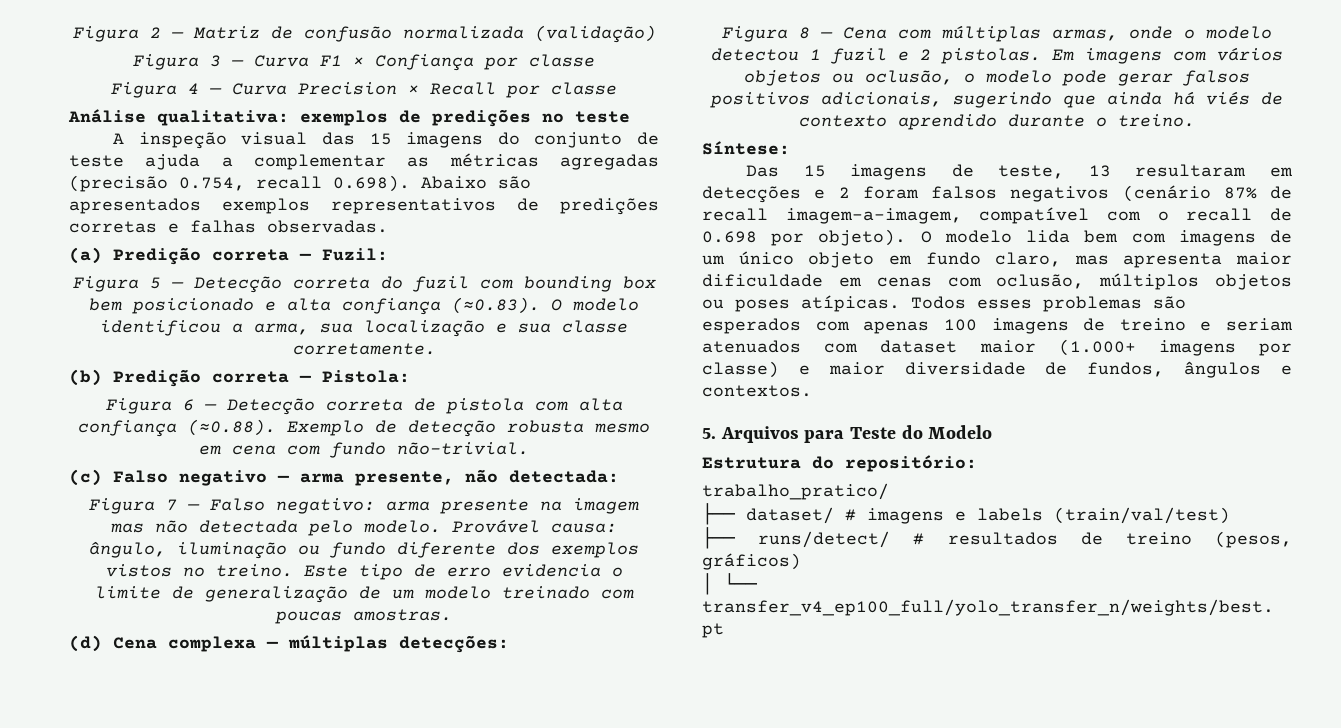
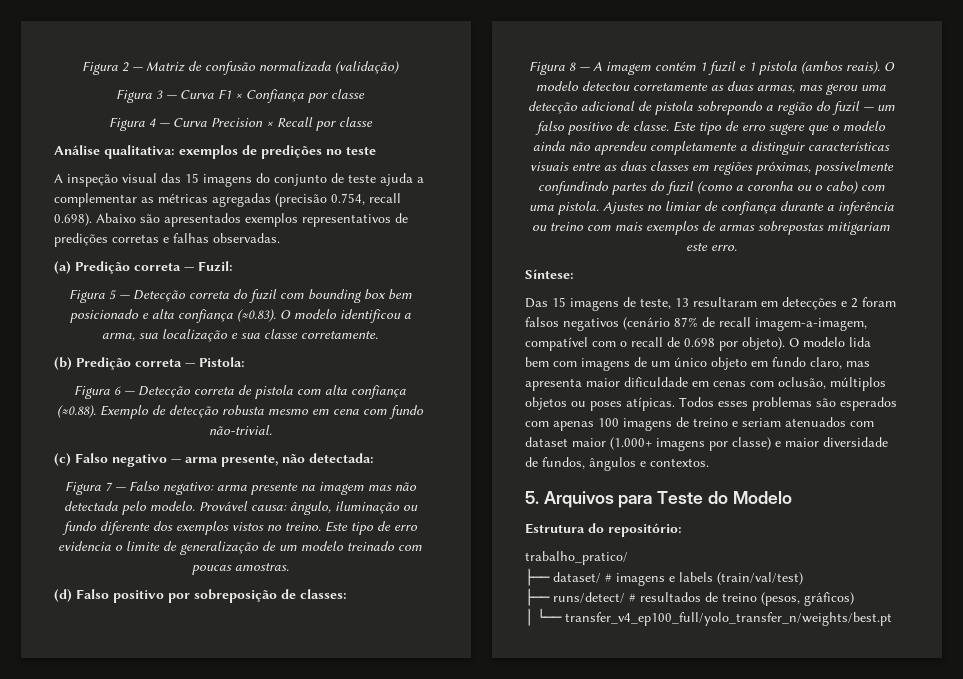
[113,635,509,653] [722,25,1272,42] [711,47,1283,64] [744,70,1250,86] [710,91,1283,108] [799,114,1195,130] Cena complexa — múltiplas detecções: // Figura 8 — Cena com múltiplas armas, onde o modelo detectou 1 fuzil e 2 pistolas. Em imagens com vários objetos ou oclusão, o modelo pode gerar falsos positivos adicionais, sugerindo que ainda há viés de contexto aprendido durante o treino. -> [76,589,347,603] [528,61,895,75] [536,81,886,95] [527,101,895,115] [535,121,886,135] [533,141,890,155] [529,161,894,175] [537,181,885,195] [528,201,894,215] [532,221,890,235] [685,243,737,251] Falso positivo por sobreposição de classes: // Figura 8 — A imagem contém 1 fuzil e 1 pistola (ambos reais). O modelo detectou corretamente as duas armas, mas gerou uma detecção adicional de pistola sobrepondo a região do fuzil — um falso positivo de classe. Este tipo de erro sugere que o modelo ainda não aprendeu completamente a distinguir características visuais entre as duas classes em regiões próximas, possivelmente confundindo partes do fuzil (como a coronha ou o cabo) com uma pistola. Ajustes no limiar de confiança durante a inferência ou treino com mais exemplos de armas sobrepostas mitigariam este erro.

